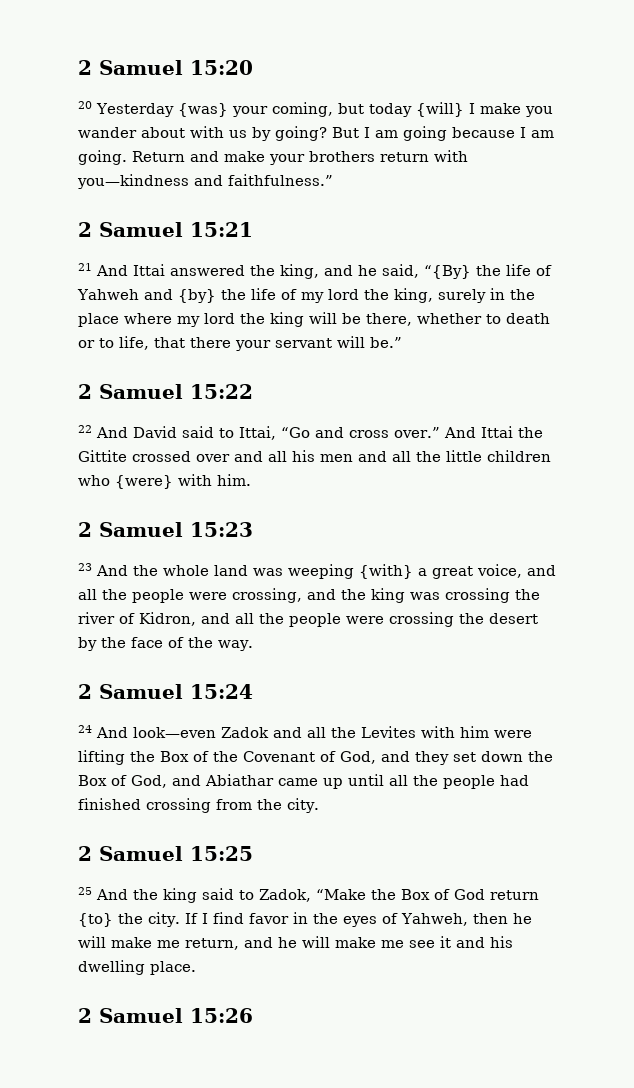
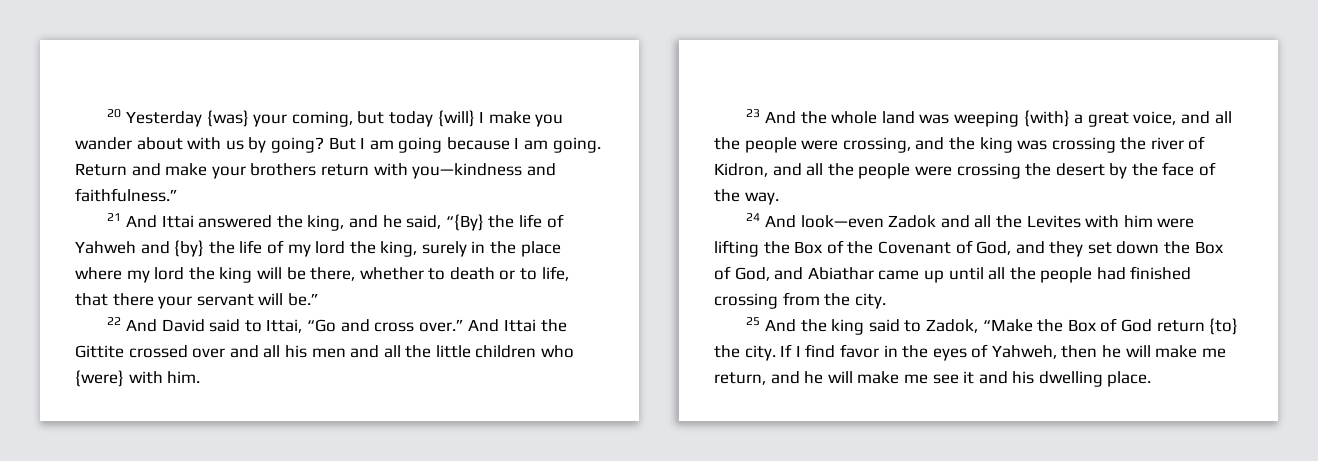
[78,60,253,75] 2 Samuel 15:20 // -> (107, 113) none
[78,222,253,237] // 2 Samuel 15:21 -> (178, 195) none
[78,384,253,399] // 2 Samuel 15:22 -> (319, 299) none
[78,522,253,537] // 2 Samuel 15:23 -> (201, 377) none
[78,684,253,699] // 2 Samuel 15:24 -> (779, 198) none
[78,846,253,861] // 2 Samuel 15:25 -> (886, 301) none
[78,1008,253,1023] // 2 Samuel 15:26 -> (1152, 379) none

